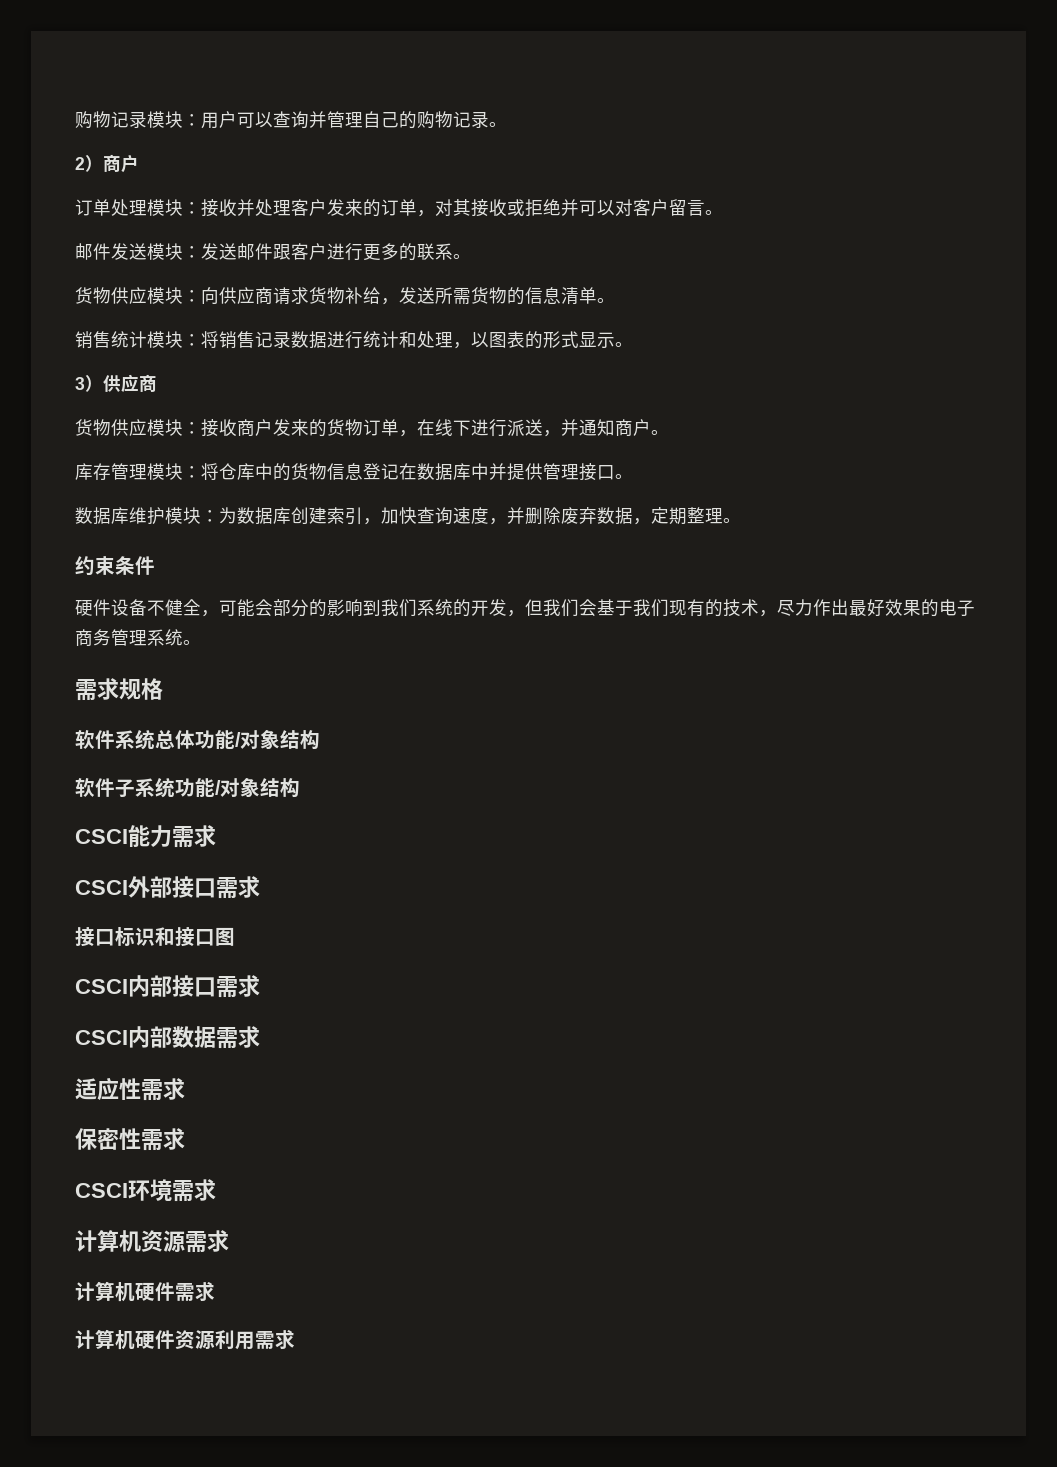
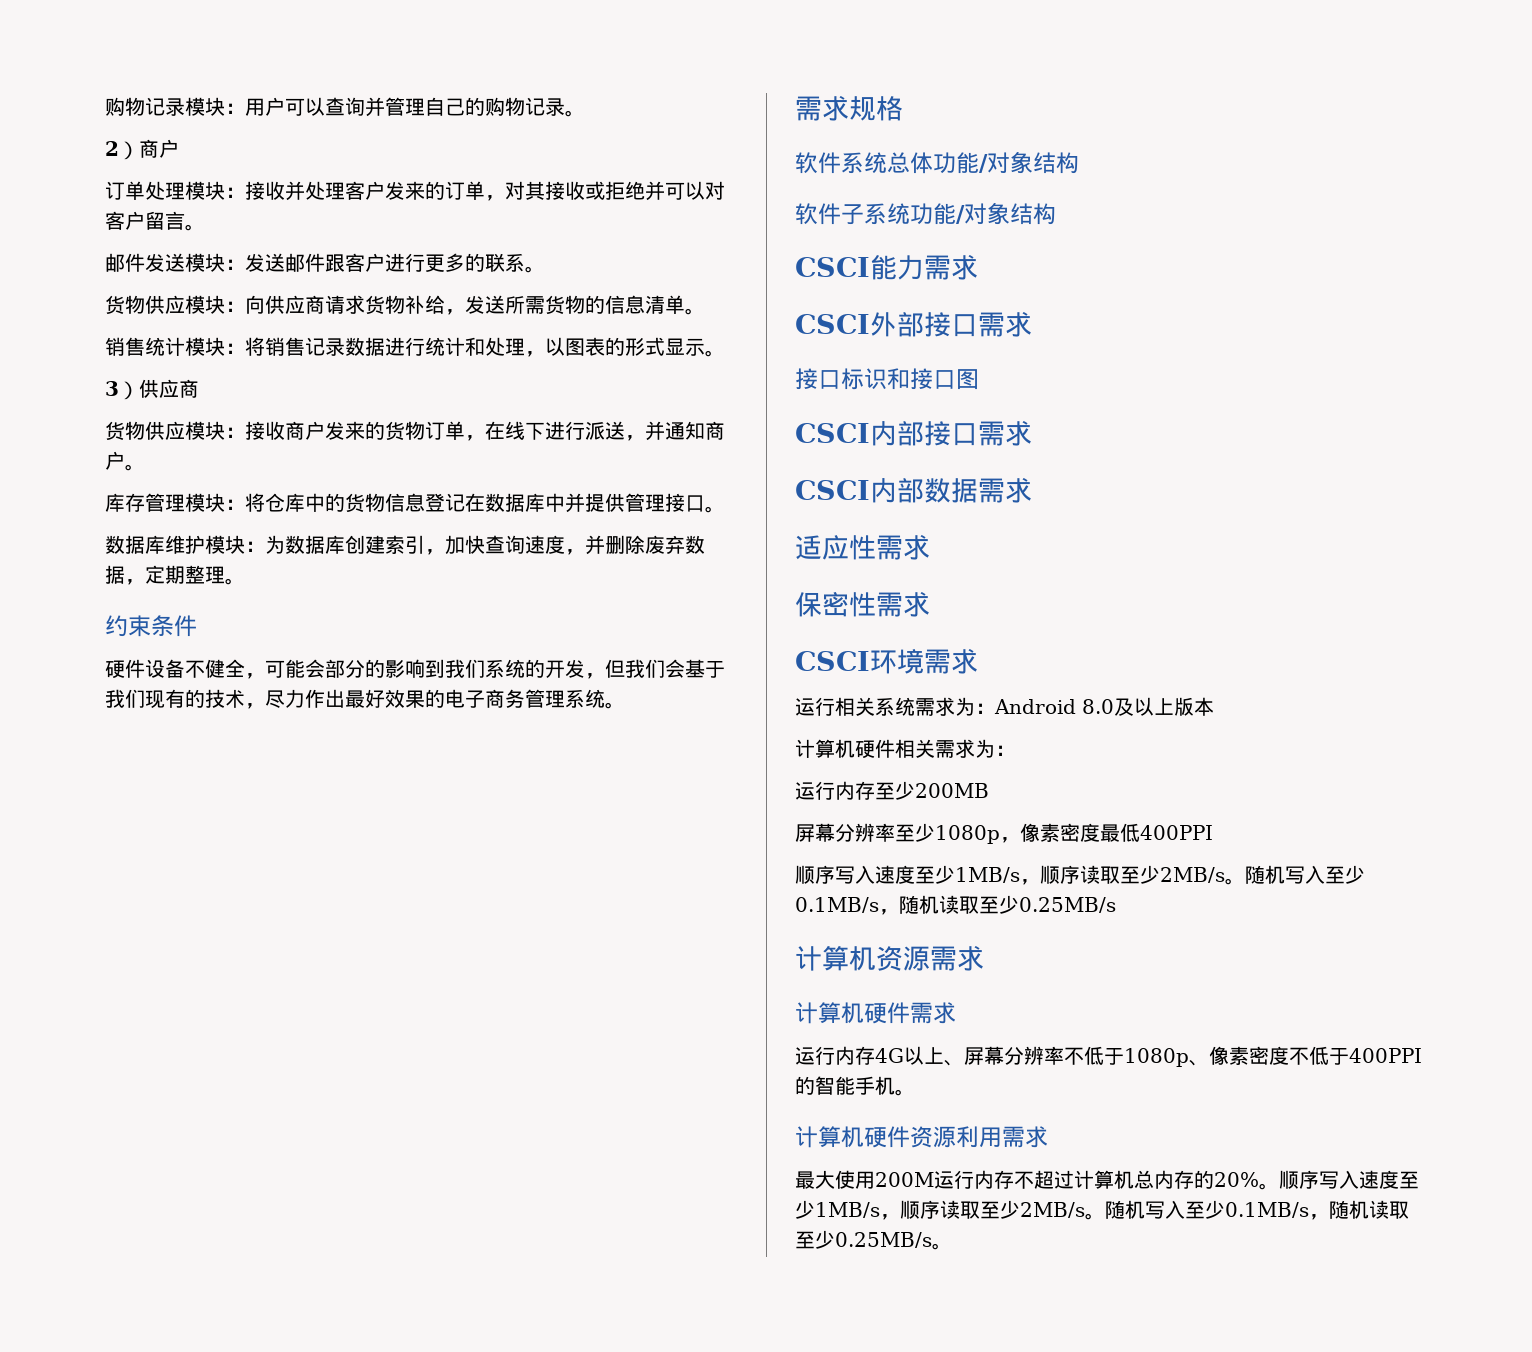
(216, 1190) none -> [795,697,1214,716] [795,739,1015,759] [795,781,989,800] [795,823,1213,844] [795,865,1365,885] [795,895,1116,915] // 运行相关系统需求为：Android 8.0及以上版本 // 计算机硬件相关需求为： // 运行内存至少200MB // 屏幕分辨率至少1080p，像素密度最低400PPI // 顺序写入速度至少1MB/s，顺序读取至少2MB/s。随机写入至少0.1MB/s，随机读取至少0.25MB/s
(215, 1291) none -> [795,1046,1422,1067] [795,1076,915,1096] // 运行内存4G以上、屏幕分辨率不低于1080p、像素密度不低于400PPI的智能手机。
(295, 1339) none -> [795,1170,1419,1190] [795,1200,1409,1220] [795,1230,952,1250] // 最大使用200M运行内存不超过计算机总内存的20%。顺序写入速度至少1MB/s，顺序读取至少2MB/s。随机写入至少0.1MB/s，随机读取至少0.25MB/s。

